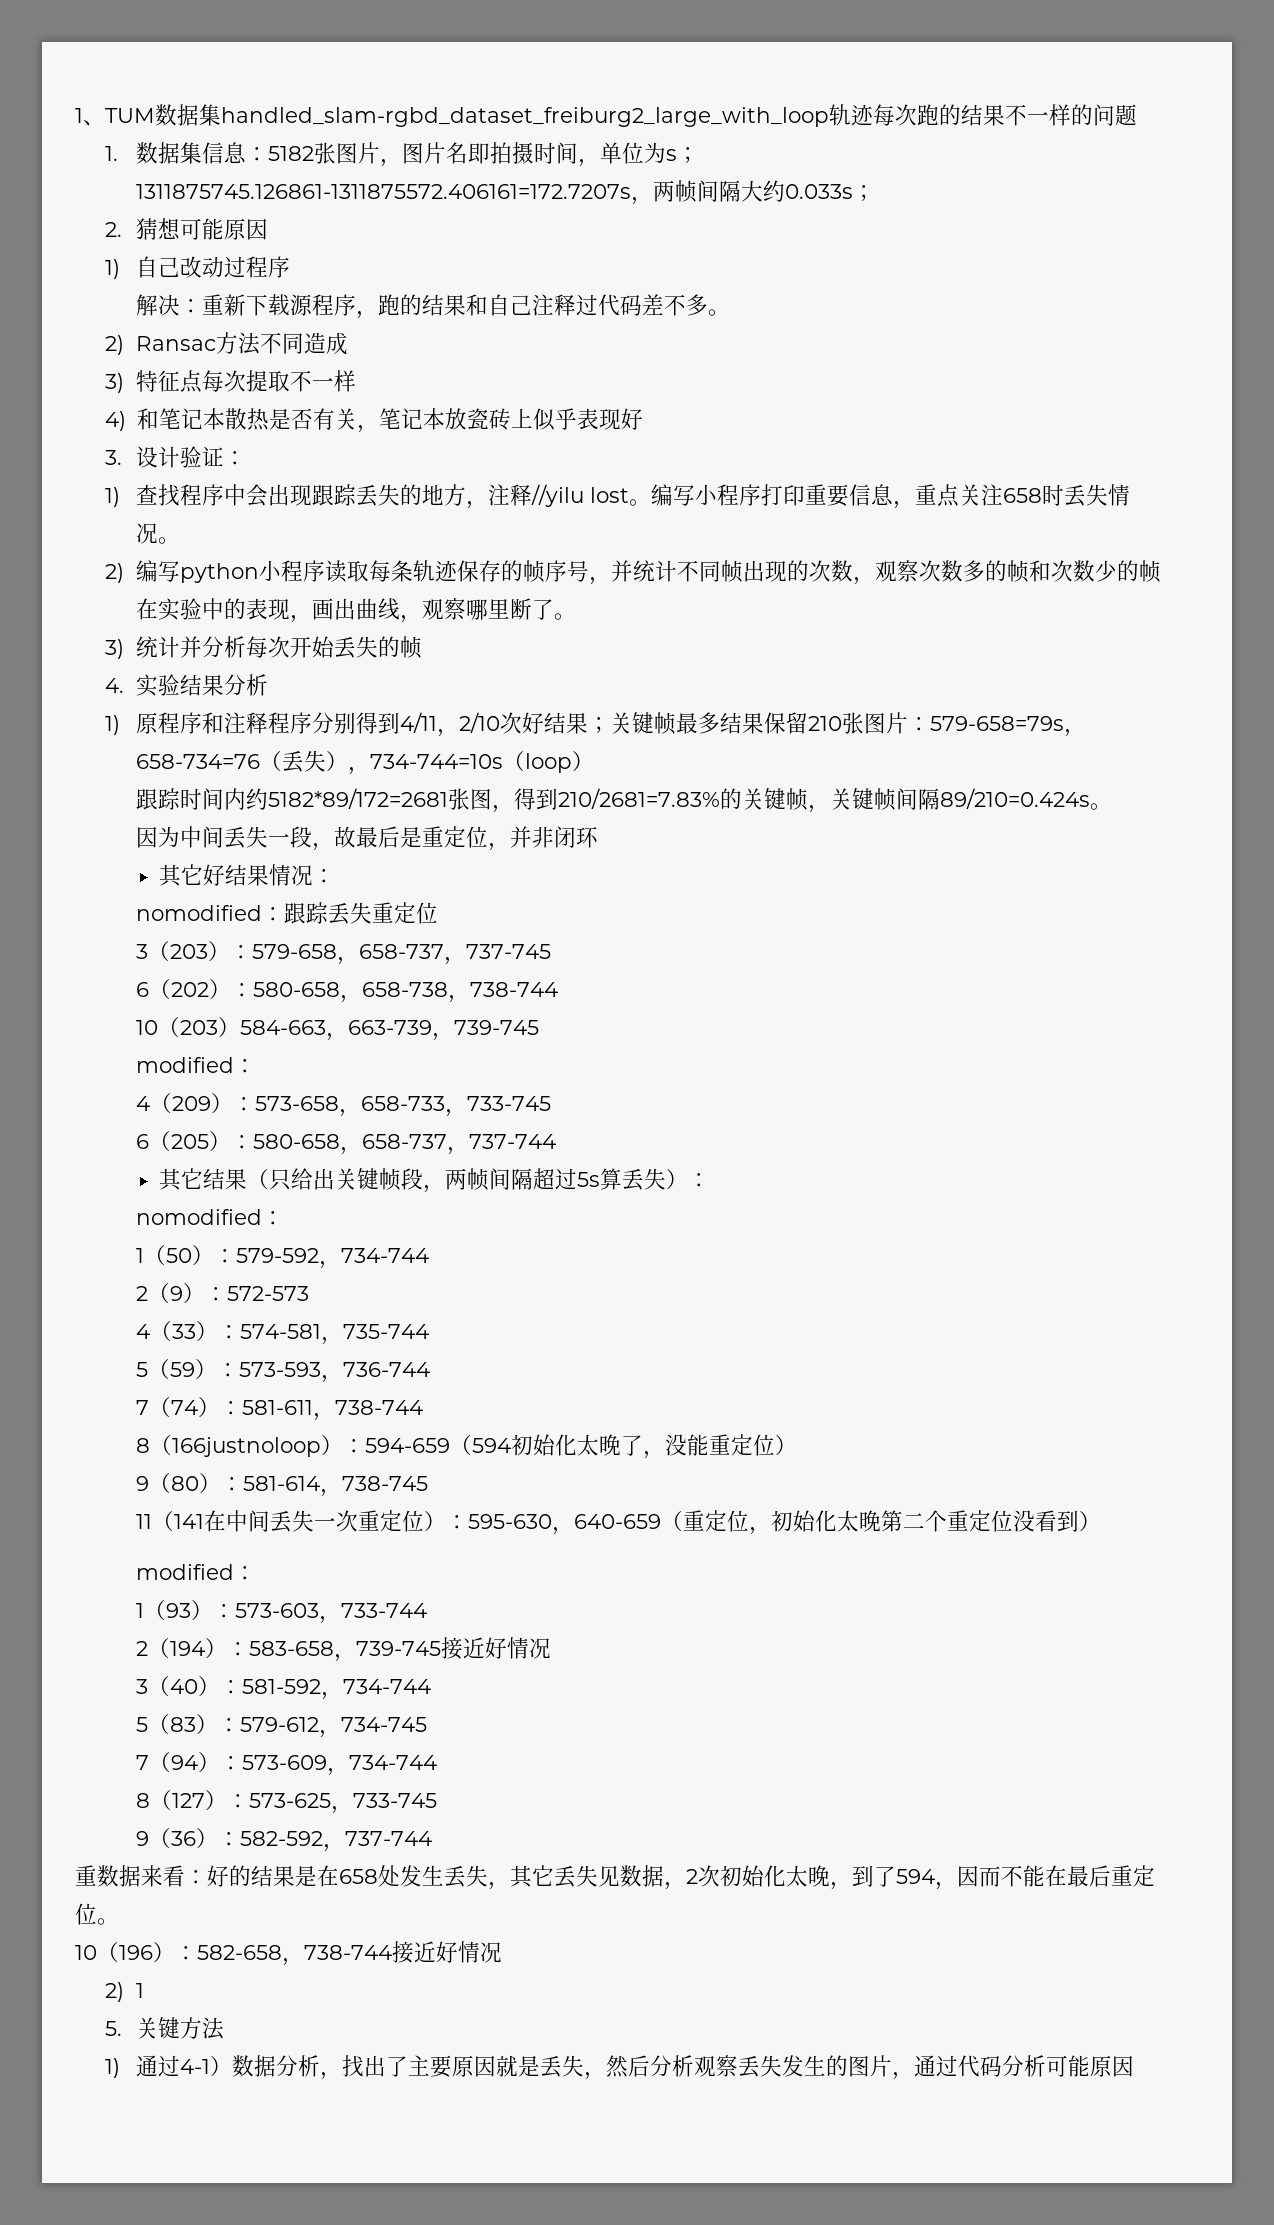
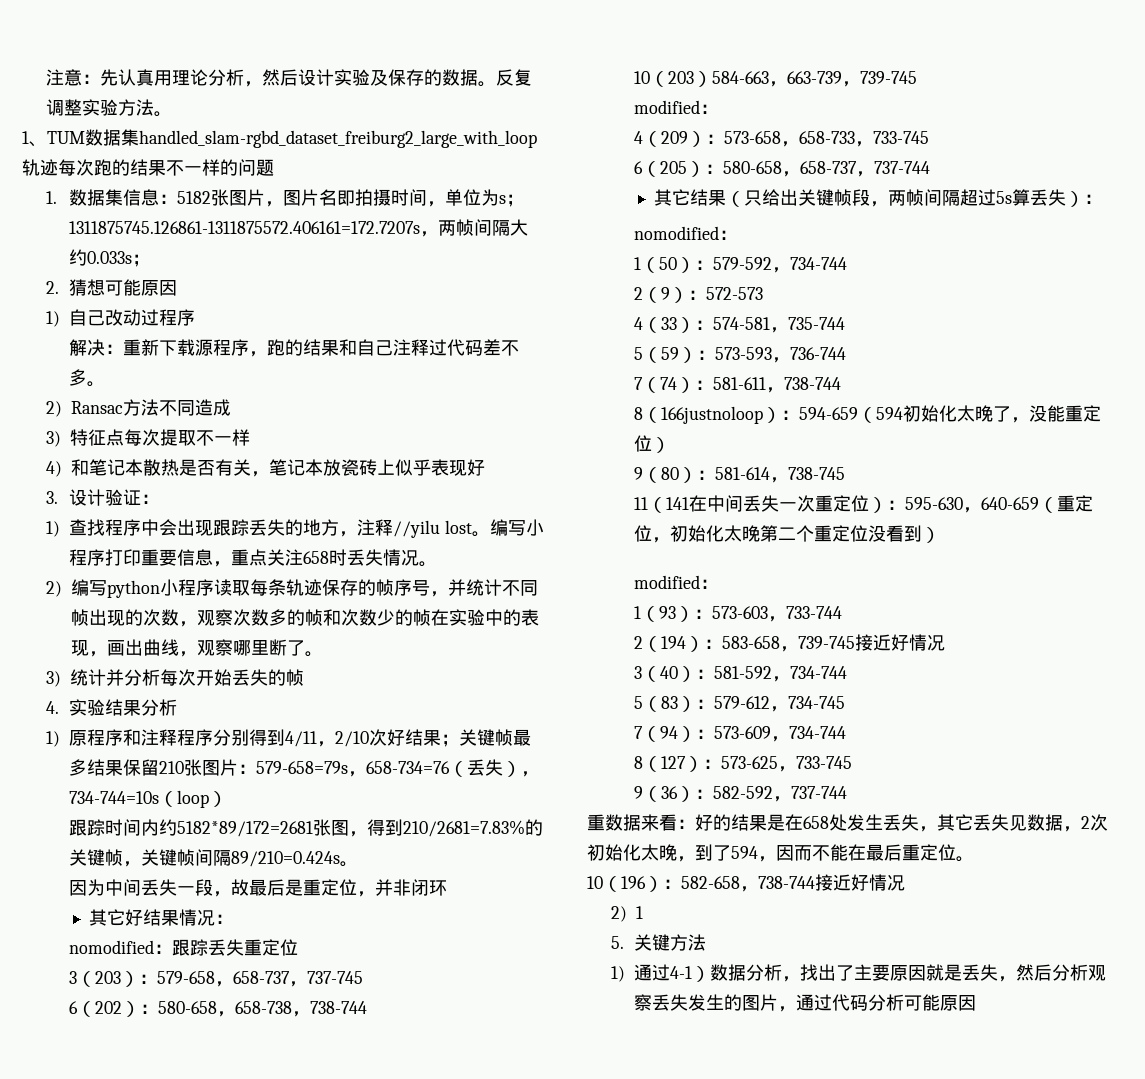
(75, 115) none -> [45,69,532,87] [45,99,172,117] 注意：先认真用理论分析，然后设计实验及保存的数据。反复调整实验方法。 //

